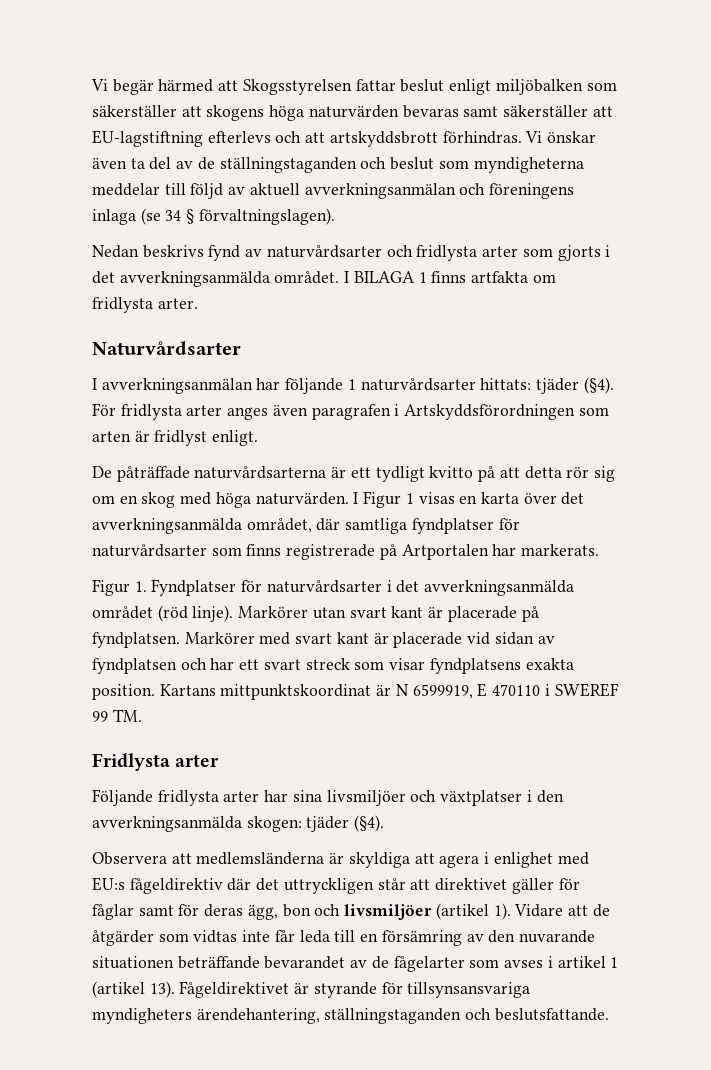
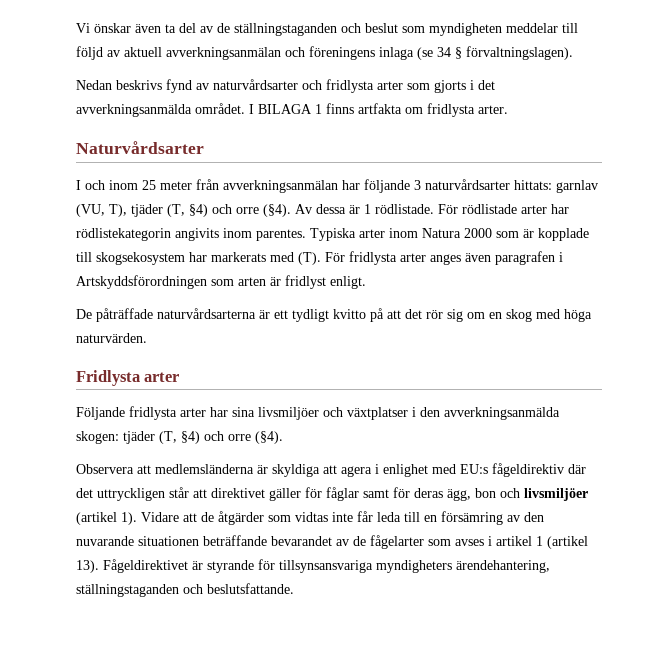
[91,79,617,95] [92,105,613,121] [92,130,543,147] Vi begär härmed att Skogsstyrelsen fattar beslut enligt miljöbalken som säkerställer att skogens höga naturvärden bevaras samt säkerställer att EU-lagstiftning efterlevs och att artskyddsbrott förhindras. Vi -> [76,23,90,33] Vi
[473,157,584,173] myndigheterna -> [429,23,502,36] myndigheten
(97, 384) none -> [85,179,219,190] och inom 25 meter från
[347,379,356,390] 1 -> [414,180,421,190] 3
[536,377,614,394] tjäder (§4). -> [556,180,598,193] [76,204,569,217] [76,228,589,241] [76,252,321,265] garnlav (VU, T), tjäder (T, §4) och orre (§4). Av dessa är 1 rödlistade. För rödlistade arter har rödlistekategorin angivits inom parentes. Typiska arter inom Natura 2000 som är kopplade till skogsekosystem har markerats med (T).
[524,466,562,479] detta -> [405,309,422,319] det
[353,491,585,508] [92,518,520,534] [92,544,600,560] [92,579,575,596] [92,605,539,622] [92,632,555,648] [92,658,574,674] [92,683,619,700] [92,709,142,722] I Figur 1 visas en karta över det avverkningsanmälda området, där samtliga fyndplatser för naturvårdsarter som finns registrerade på Artportalen har markerats. // Figur 1. Fyndplatser för naturvårdsarter i det avverkningsanmälda området (röd linje). Markörer utan svart kant är placerade på fyndplatsen. Markörer med svart kant är placerade vid sidan av fyndplatsen och har ett svart streck som visar fyndplatsens exakta position. Kartans mittpunktskoordinat är N 6599919, E 470110 i SWEREF 99 TM. -> (147, 338) none
(350, 824) none -> [159,431,251,444] (T, §4) och orre

